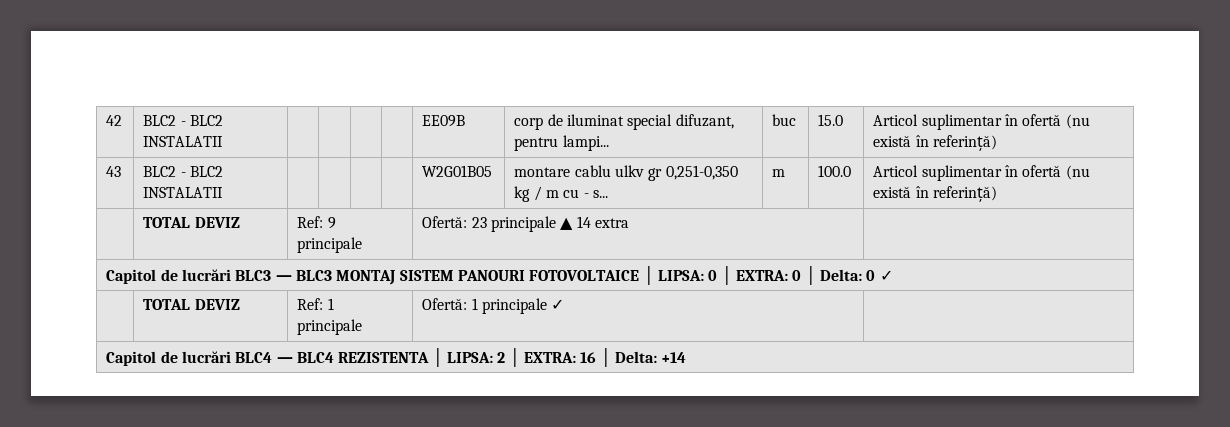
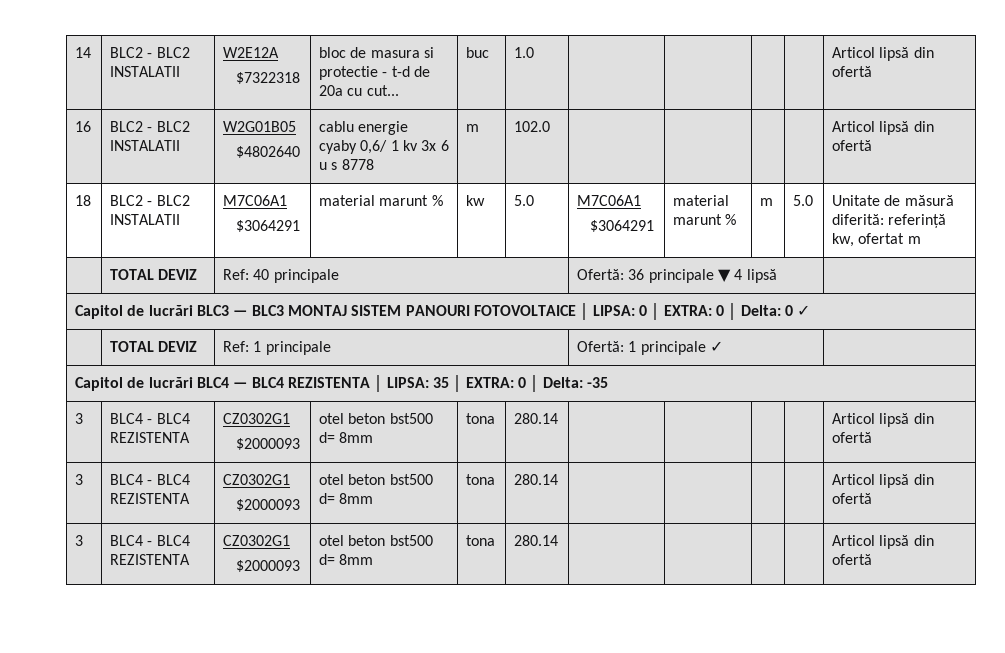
[106,115,123,126] [143,115,224,126] [143,136,224,147] [422,115,466,127] [514,114,734,130] [514,135,609,151] [772,114,797,126] [818,114,844,126] [873,114,1090,130] [873,135,998,151] [106,166,122,177] [143,166,224,177] [143,187,224,198] [422,165,493,177] [514,165,738,181] [514,186,609,202] [772,169,786,177] [818,165,852,177] [873,165,1090,181] [873,186,998,202] [143,217,240,228] [297,216,336,229] [297,237,363,253] [422,216,630,232] 42 | BLC2 - BLC2 INSTALATII | | | | | EE09B | corp de iluminat special difuzant, pentru lampi... | buc | 15.0 | Articol suplimentar în ofertă (nu există în referință) // 43 | BLC2 - BLC2 INSTALATII | | | | | W2G01B05 | montare cablu ulkv gr 0,251-0,350 kg / m cu - s... | m | 100.0 | Articol suplimentar în ofertă (nu există în referință) // | TOTAL DEVIZ | Ref: 9 principale | Ofertă: 23 principale ▲ 14 extra -> [75,47,92,58] [110,47,190,58] [110,66,181,77] [223,47,280,58] [235,72,300,84] [319,47,435,58] [319,66,431,80] [319,85,399,96] [466,47,490,58] [514,47,535,58] [832,47,934,61] [832,66,873,77] [75,121,92,132] [110,121,190,132] [110,140,181,151] [223,121,297,132] [235,146,300,158] [319,121,409,135] [319,140,449,154] [319,159,374,170] [466,124,480,132] [514,121,551,132] [832,121,934,135] [832,140,873,151] [75,195,92,206] [110,195,190,206] [110,214,181,225] [223,195,288,206] [235,220,300,232] [319,195,443,206] [466,195,486,206] [514,195,535,206] [577,195,642,206] [589,220,654,232] [673,195,730,206] [673,214,737,225] [760,198,774,206] [793,195,814,206] [832,195,954,206] [832,214,947,228] [832,233,921,247] [110,269,198,280] [223,269,339,283] [577,269,777,283] 14 | BLC2 - BLC2 INSTALATII | W2E12A // $7322318 | bloc de masura si protectie - t-d de 20a cu cut... | buc | 1.0 | | | | | Articol lipsă din ofertă // 16 | BLC2 - BLC2 INSTALATII | W2G01B05 // $4802640 | cablu energie cyaby 0,6/ 1 kv 3x 6 u s 8778 | m | 102.0 | | | | | Articol lipsă din ofertă // 18 | BLC2 - BLC2 INSTALATII | M7C06A1 // $3064291 | material marunt % | kw | 5.0 | M7C06A1 // $3064291 | material marunt % | m | 5.0 | Unitate de măsură diferită: referință kw, ofertat m // | TOTAL DEVIZ | Ref: 40 principale | Ofertă: 36 principale ▼ 4 lipsă
[497,347,687,367] 2 │ EXTRA: 16 │ Delta: +14 -> [432,375,608,392] [75,413,84,424] [110,413,190,424] [110,432,191,443] [223,413,291,424] [235,438,300,450] [319,413,433,424] [319,432,374,443] [466,413,496,424] [514,413,559,424] [832,413,934,427] [832,432,873,443] [75,474,84,485] [110,474,190,485] [110,493,191,504] [223,474,291,485] [235,499,300,511] [319,474,433,485] [319,493,374,504] [466,474,496,485] [514,474,559,485] [832,474,934,488] [832,493,873,504] [75,535,84,546] [110,535,190,546] [110,554,191,565] [223,535,291,546] [235,560,300,572] [319,535,433,546] [319,554,374,565] [466,535,496,546] [514,535,559,546] [832,535,934,549] [832,554,873,565] 35 │ EXTRA: 0 │ Delta: -35 // 3 | BLC4 - BLC4 REZISTENTA | CZ0302G1 // $2000093 | otel beton bst500 d= 8mm | tona | 280.14 | | | | | Articol lipsă din ofertă // 3 | BLC4 - BLC4 REZISTENTA | CZ0302G1 // $2000093 | otel beton bst500 d= 8mm | tona | 280.14 | | | | | Articol lipsă din ofertă // 3 | BLC4 - BLC4 REZISTENTA | CZ0302G1 // $2000093 | otel beton bst500 d= 8mm | tona | 280.14 | | | | | Articol lipsă din ofertă

